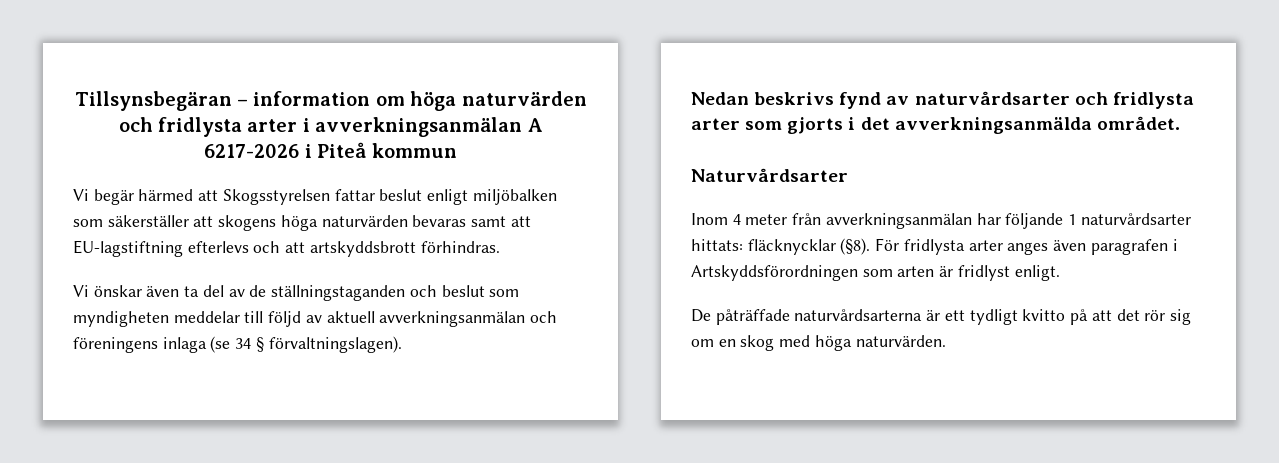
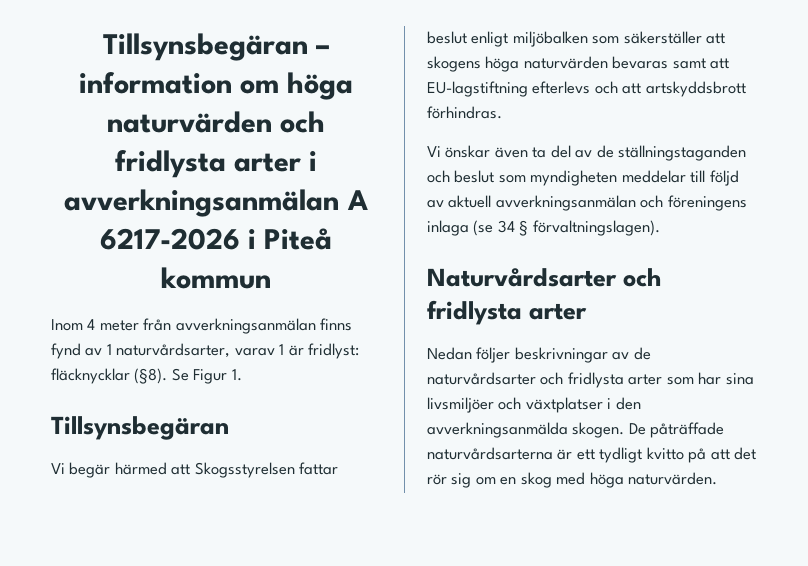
(457, 150) none -> [51,318,353,334] [51,343,360,359] [51,368,242,384] [51,416,229,440] // Inom 4 meter från avverkningsanmälan finns fynd av 1 naturvårdsarter, varav 1 är fridlyst: fläcknycklar (§8). Se Figur 1. // Tillsynsbegäran
[691,92,910,109] Nedan beskrivs fynd av -> [427,268,662,287] [427,300,588,325] [427,347,651,363] Naturvårdsarter och fridlysta arter // Nedan följer beskrivningar av de
[787,116,1180,134] [691,168,848,182] [691,213,1191,229] [691,238,1178,255] [691,265,1060,281] gjorts i det avverkningsanmälda området. // Naturvårdsarter // Inom 4 meter från avverkningsanmälan har följande 1 naturvårdsarter hittats: fläcknycklar (§8). För fridlysta arter anges även paragrafen i Artskyddsförordningen som arten är fridlyst enligt. // -> [698,372,754,385] [427,397,641,413] [427,422,625,438] har sina livsmiljöer och växtplatser i den avverkningsanmälda skogen.

